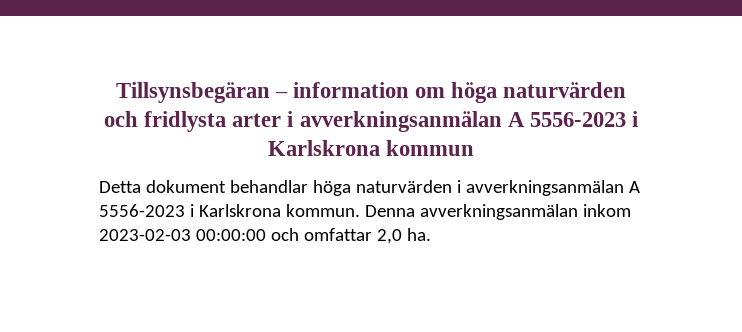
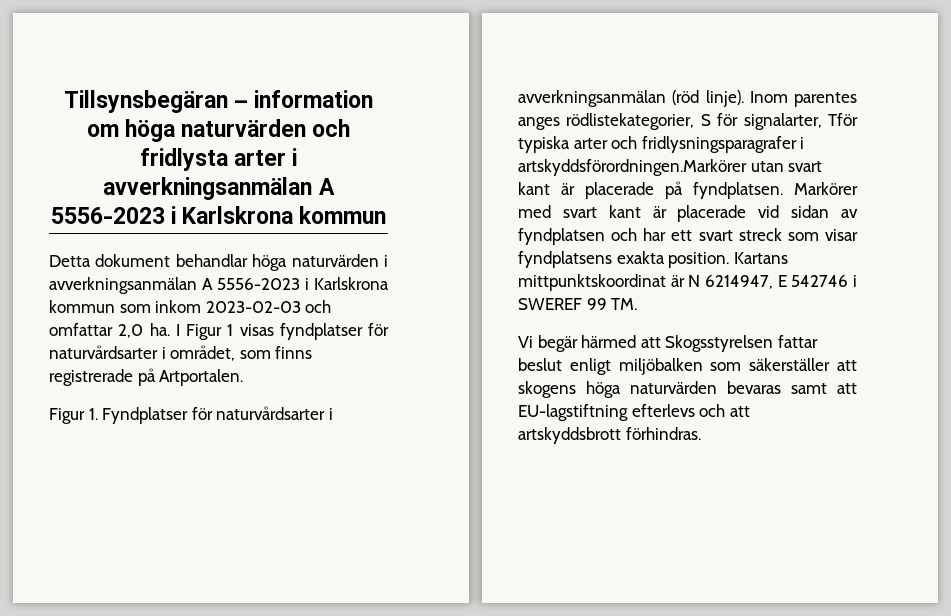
[285,204,578,220] kommun. Denna avverkningsanmälan -> [49,300,151,313] kommun som
[195,229,266,241] 00:00:00 -> (301, 307) none
(431, 234) none -> [175,323,389,340] [49,345,313,361] [49,368,244,386] [49,406,333,424] [518,90,857,107] [518,113,858,130] [518,136,805,153] [518,159,823,176] [518,181,858,199] [518,205,858,222] [518,228,858,245] [518,251,788,268] [518,274,857,291] [518,298,638,310] [518,335,818,352] [518,358,857,375] [518,381,857,398] [518,404,750,421] [518,427,701,444] I Figur 1 visas fyndplatser för naturvårdsarter i området, som finns registrerade på Artportalen. // Figur 1. Fyndplatser för naturvårdsarter i avverkningsanmälan (röd linje). Inom parentes anges rödlistekategorier, S för signalarter, Tför typiska arter och fridlysningsparagrafer i artskyddsförordningen.Markörer utan svart kant är placerade på fyndplatsen. Markörer med svart kant är placerade vid sidan av fyndplatsen och har ett svart streck som visar fyndplatsens exakta position. Kartans mittpunktskoordinat är N 6214947, E 542746 i SWEREF 99 TM. // Vi begär härmed att Skogsstyrelsen fattar beslut enligt miljöbalken som säkerställer att skogens höga naturvärden bevaras samt att EU-lagstiftning efterlevs och att artskyddsbrott förhindras.

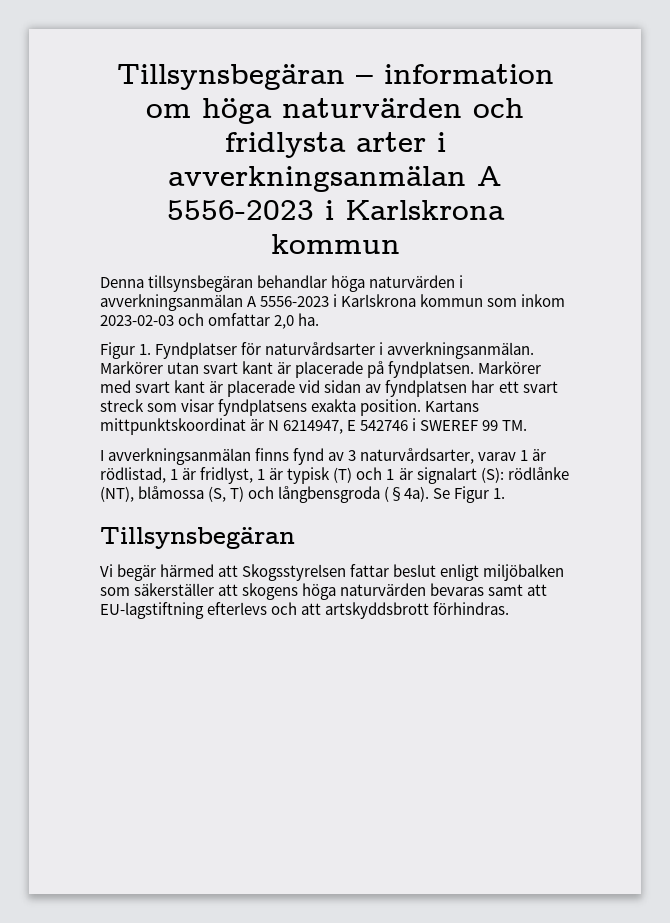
[49,254,171,267] Detta dokument -> [100,275,254,292] Denna tillsynsbegäran
[175,323,389,340] [49,345,313,361] [49,368,244,386] I Figur 1 visas fyndplatser för naturvårdsarter i området, som finns registrerade på Artportalen. -> (320, 319) none
[518,90,857,107] [518,113,858,130] [518,136,805,153] [518,159,747,176] avverkningsanmälan (röd linje). Inom parentes anges rödlistekategorier, S för signalarter, Tför typiska arter och fridlysningsparagrafer i artskyddsförordningen.Markörer -> [387,342,535,359] [100,361,163,374] avverkningsanmälan. Markörer
[611,228,638,241] och -> (468, 388) none
(638, 304) none -> [100,448,547,465] [100,467,569,484] [100,486,506,503] [100,527,295,549] // I avverkningsanmälan finns fynd av 3 naturvårdsarter, varav 1 är rödlistad, 1 är fridlyst, 1 är typisk (T) och 1 är signalart (S): rödlånke (NT), blåmossa (S, T) och långbensgroda (§4a). Se Figur 1. // Tillsynsbegäran

